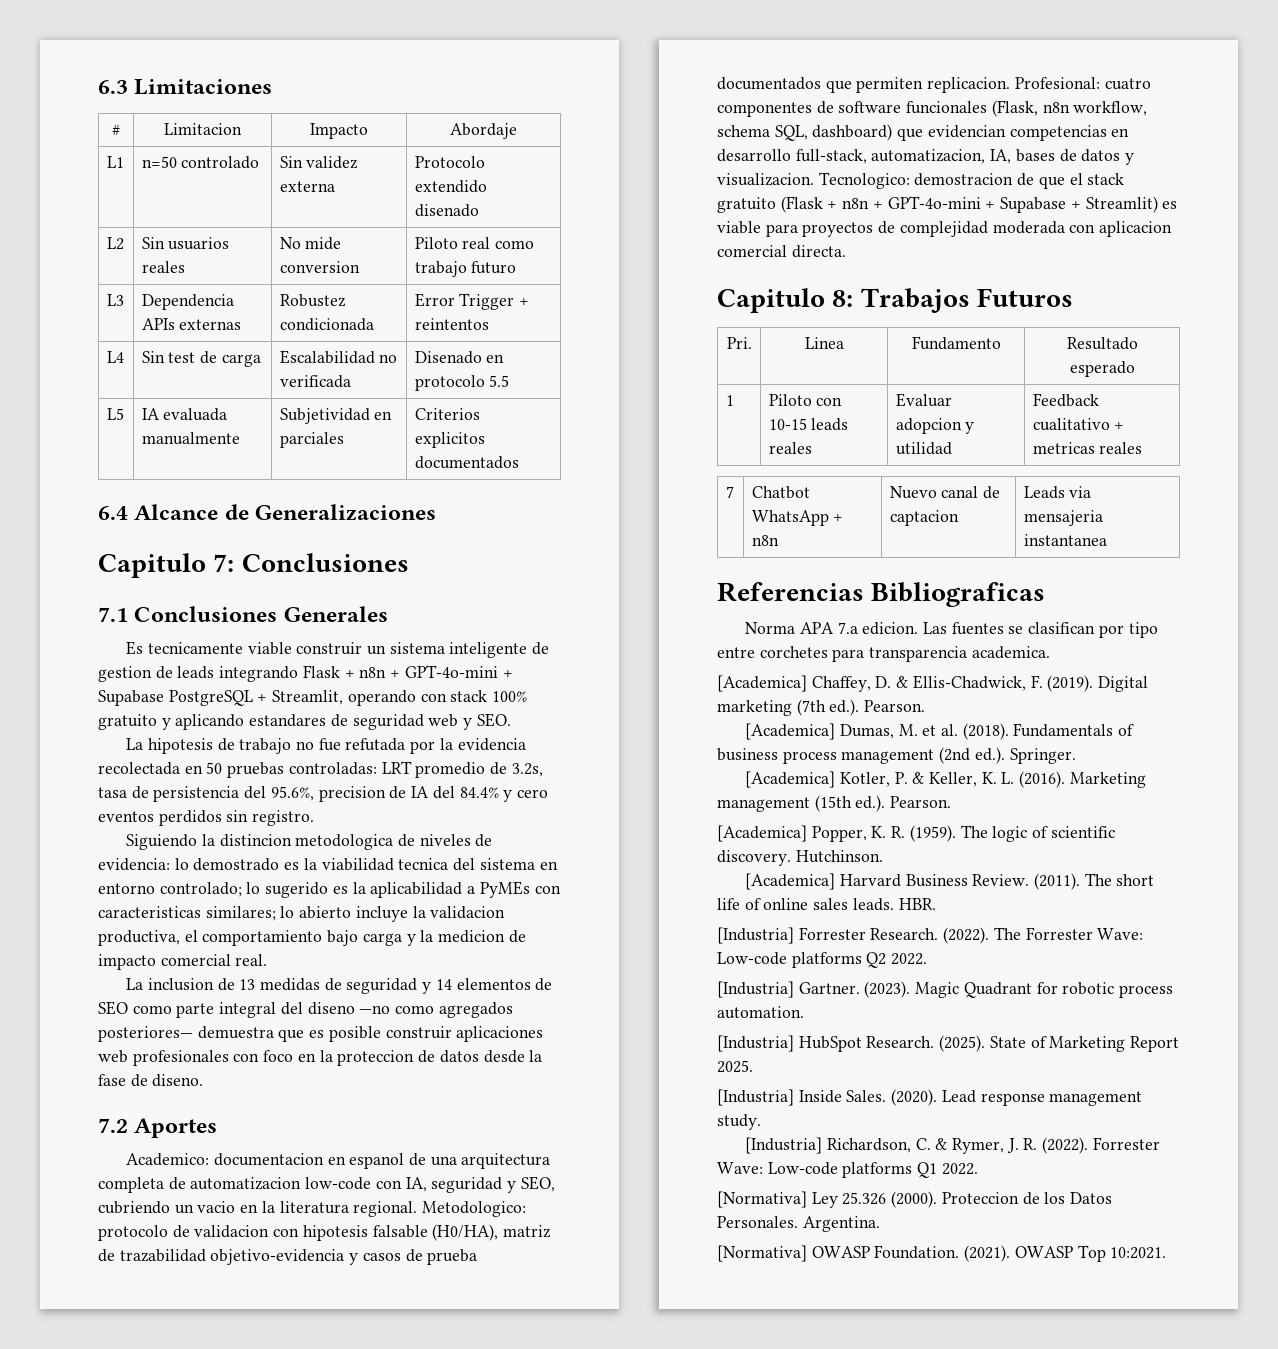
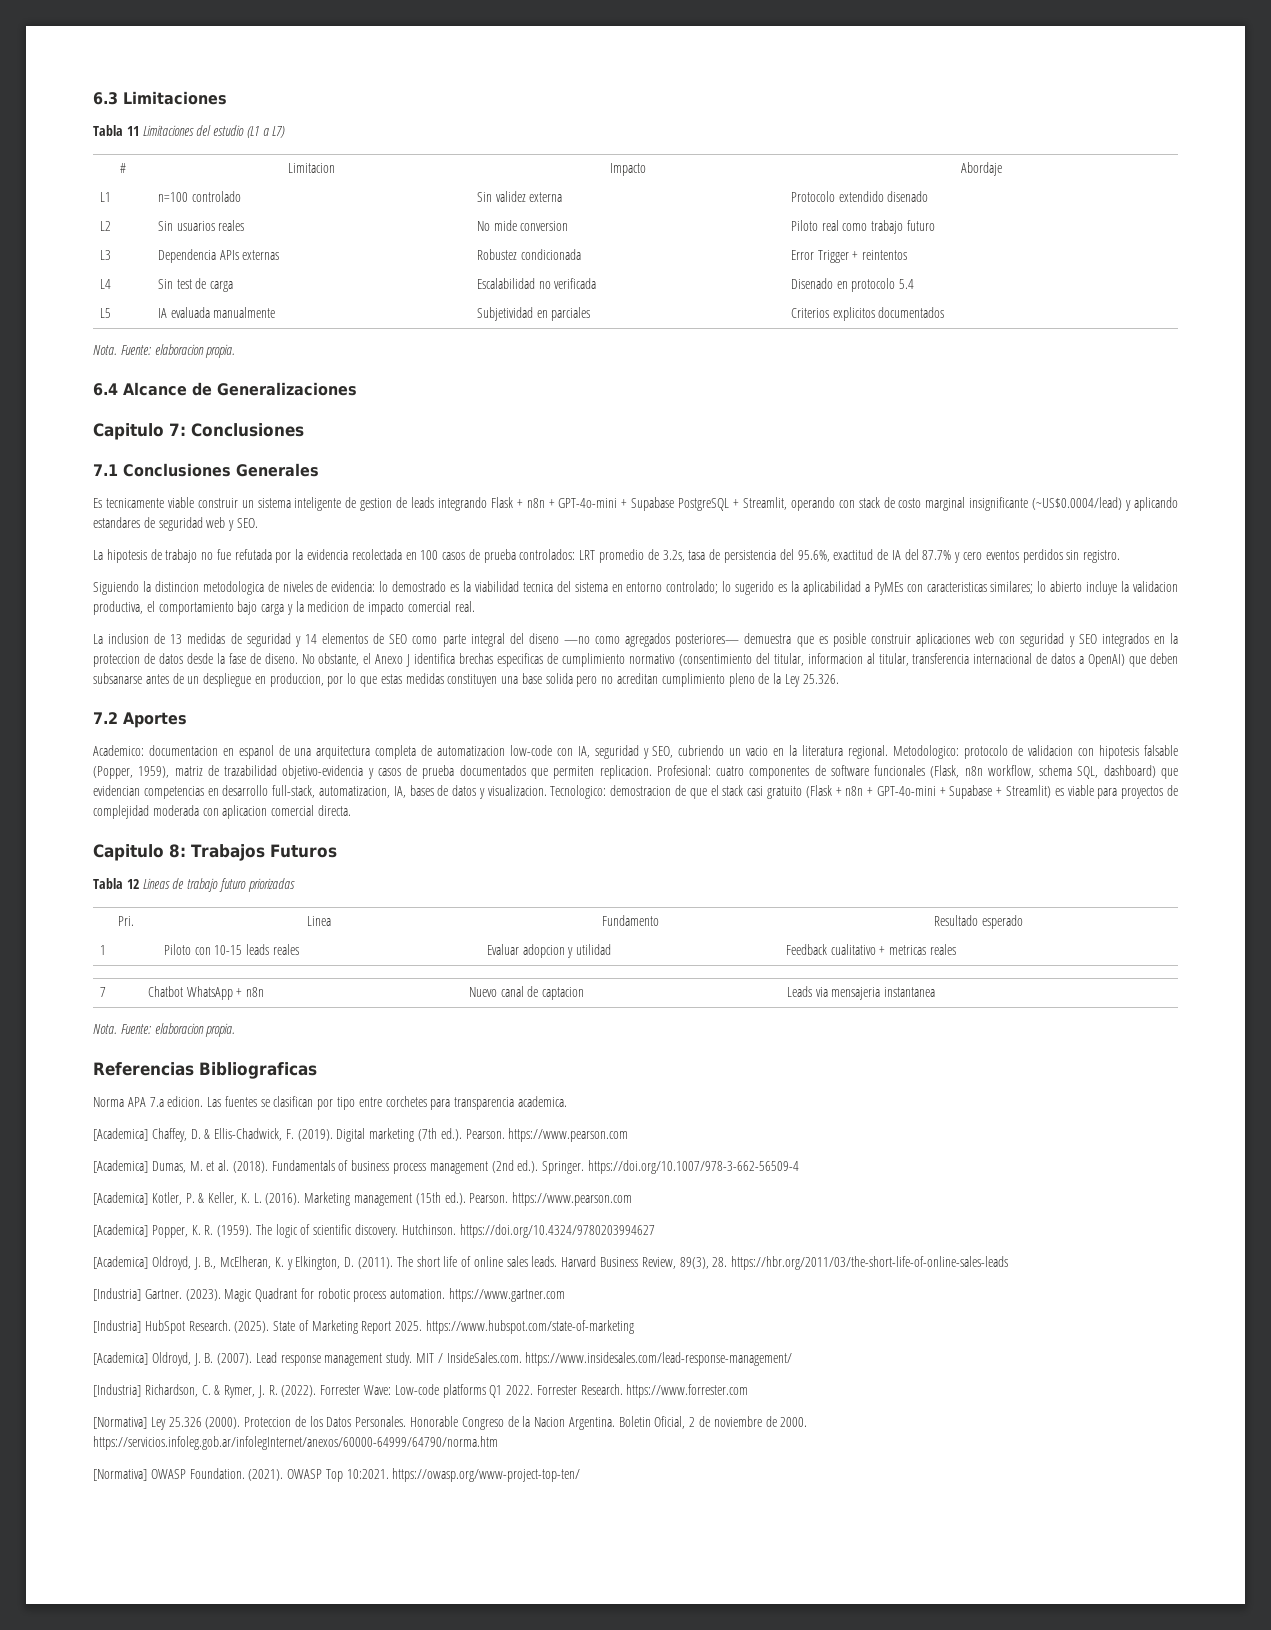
(273, 87) none -> [93,125,286,138] // Tabla 11 Limitaciones del estudio (L1 a L7)
[141,156,177,168] n=50 -> [157,192,188,202] n=100
[489,375,510,387] 5.5 -> [899,279,915,289] 5.4
(519, 462) none -> [93,344,236,358] // Nota. Fuente: elaboracion propia.
[492,691,528,702] [98,714,157,730] 100% gratuito -> [883,497,1123,511] de costo marginal insignificante (~US$0.0004/lead)
[206,762,377,778] 50 pruebas controladas: -> [420,549,576,563] 100 casos de prueba controlados:
[318,786,386,802] precision -> [833,549,874,560] exactitud
[459,787,499,798] 84.4% -> [922,550,952,560] 87.7%
[132,1050,294,1066] profesionales con foco -> [999,633,1149,647] con seguridad y SEO integrados
(204, 1080) none -> [301,653,1178,667] [93,673,839,687] No obstante, el Anexo J identifica brechas especificas de cumplimiento normativo (consentimiento del titular, informacion al titular, transferencia internacional de datos a OpenAI) que deben subsanarse antes de un despliegue en produccion, por lo que estas medidas constituyen una base solida pero no acreditan cumplimiento pleno de la Ley 25.326.
[432,1224,499,1241] (H0/HA), -> [93,766,170,779] (Popper, 1959),
(1125, 179) none -> [747,786,764,796] casi
(1074, 297) none -> [93,878,295,892] // Tabla 12 Lineas de trabajo futuro priorizadas
(1107, 540) none -> [93,1023,236,1037] // Nota. Fuente: elaboracion propia.
(926, 706) none -> [508,1128,629,1142] https://www.pearson.com
(1076, 756) none -> [587,1160,799,1174] https://doi.org/10.1007/978-3-662-56509-4
(952, 802) none -> [512,1192,633,1206] https://www.pearson.com
[745,873,1030,890] // [Academica] Harvard Business Review. -> [459,1224,655,1238] [93,1256,355,1270] https://doi.org/10.4324/9780203994627 // [Academica] Oldroyd, J. B., McElheran, K. y Elkington, D.
[898,898,936,910] [717,927,1144,944] [717,952,928,968] HBR. // [Industria] Forrester Research. (2022). The Forrester Wave: Low-code platforms Q2 2022. -> [561,1256,1009,1270] Harvard Business Review, 89(3), 28. https://hbr.org/2011/03/the-short-life-of-online-sales-leads
(804, 1012) none -> [449,1288,566,1302] https://www.gartner.com
[717,1089,938,1106] // [Industria] Inside Sales. (2020). -> [426,1320,635,1334] [93,1352,253,1366] https://www.hubspot.com/state-of-marketing // [Academica] Oldroyd, J. B. (2007).
(761, 1122) none -> [416,1352,793,1366] MIT / InsideSales.com. https://www.insidesales.com/lead-response-management/
(978, 1169) none -> [536,1384,749,1398] Forrester Research. https://www.forrester.com
[802,1216,880,1232] Argentina. -> [410,1416,808,1430] [93,1436,498,1450] Honorable Congreso de la Nacion Argentina. Boletin Oficial, 2 de noviembre de 2000. https://servicios.infoleg.gob.ar/infolegInternet/anexos/60000-64999/64790/norma.htm
(1167, 1253) none -> [392,1468,581,1482] https://owasp.org/www-project-top-ten/

